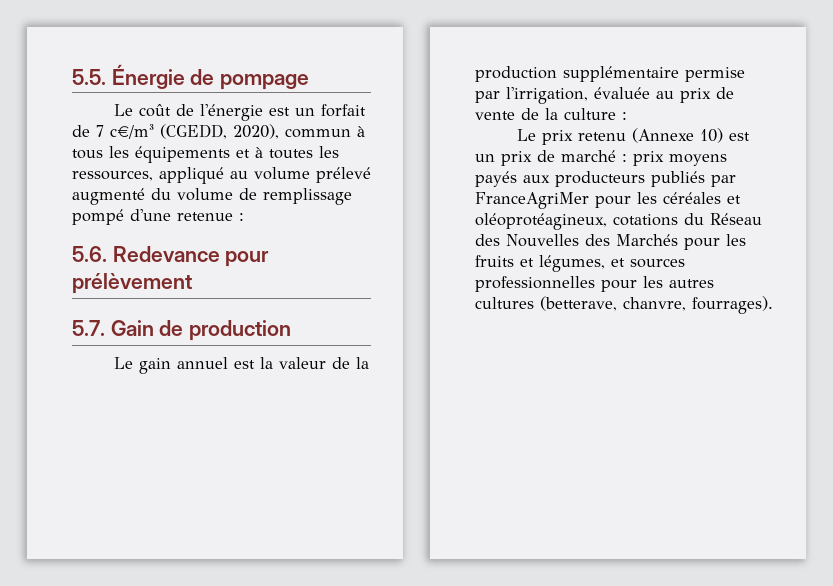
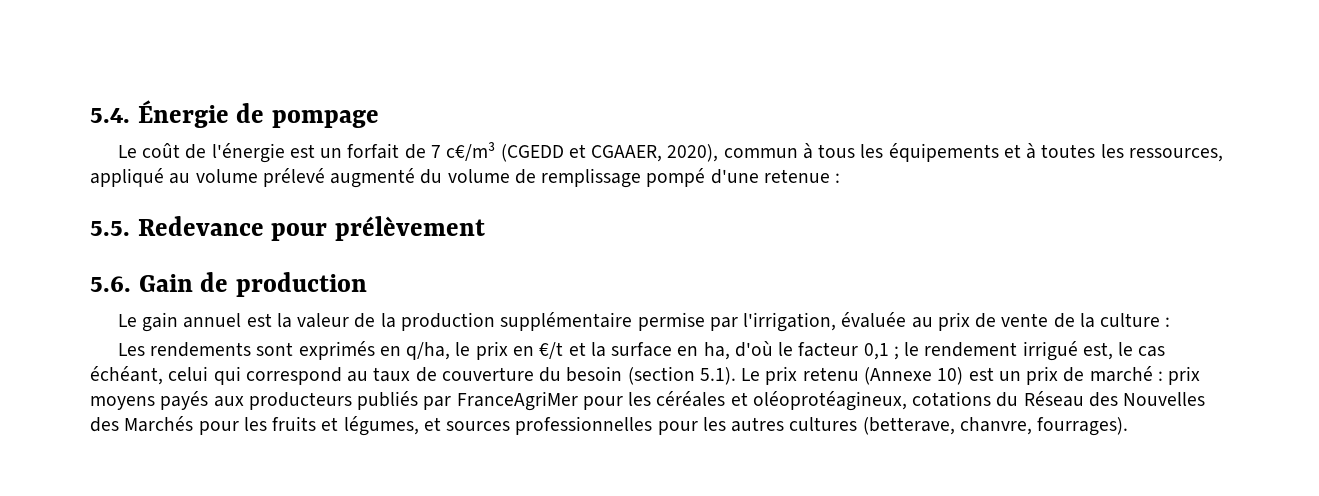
[72,69,106,85] 5.5. -> [90,108,130,123] 5.4.
[160,124,227,139] (CGEDD, -> [500,144,663,162] (CGEDD et CGAAER,
[72,246,107,262] 5.6. -> [90,221,130,236] 5.5.
[72,320,105,336] 5.7. -> [90,276,131,292] 5.6.
(627, 116) none -> [117,341,1166,361] [90,366,736,385] Les rendements sont exprimés en q/ha, le prix en €/t et la surface en ha, d'où le facteur 0,1 ; le rendement irrigué est, le cas échéant, celui qui correspond au taux de couverture du besoin (section 5.1).

